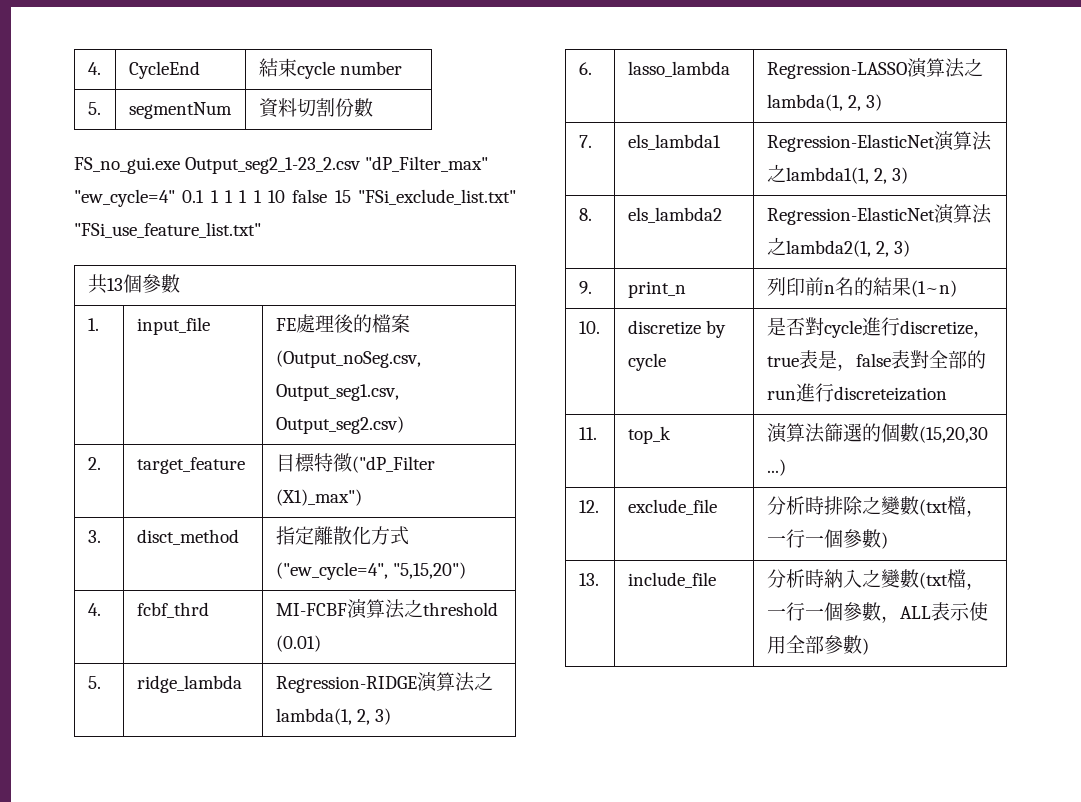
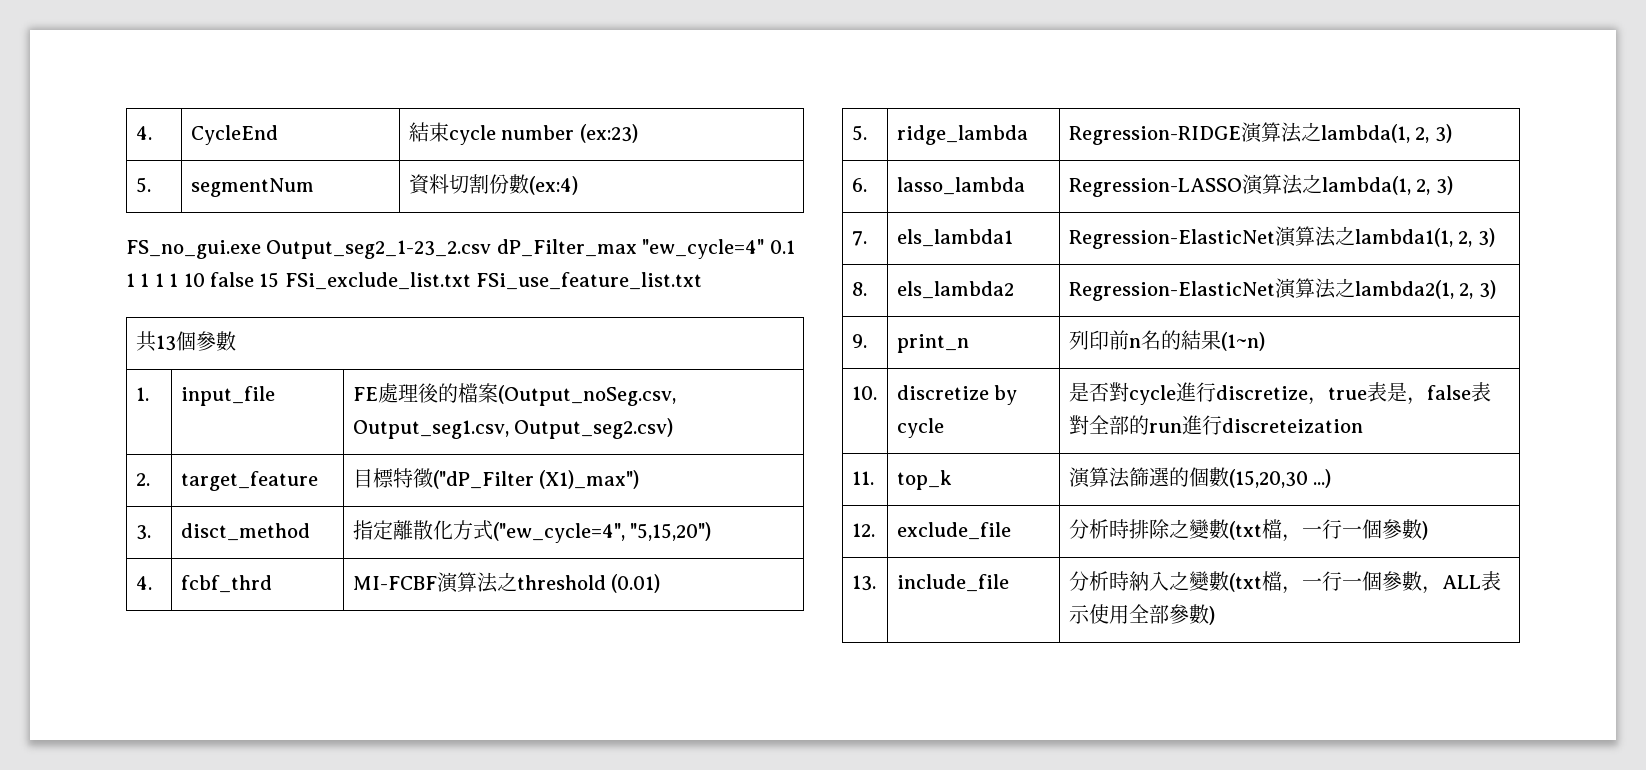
(402, 68) none -> [579,124,638,143] (ex:23)
(373, 107) none -> [528,176,578,195] (ex:4)
[365,156,489,172] "dP_Filter_max" -> [496,239,637,257] dP_Filter_max
[358,189,516,205] [74,222,261,238] "FSi_exclude_list.txt" "FSi_use_feature_list.txt" -> [284,272,703,290] FSi_exclude_list.txt FSi_use_feature_list.txt

